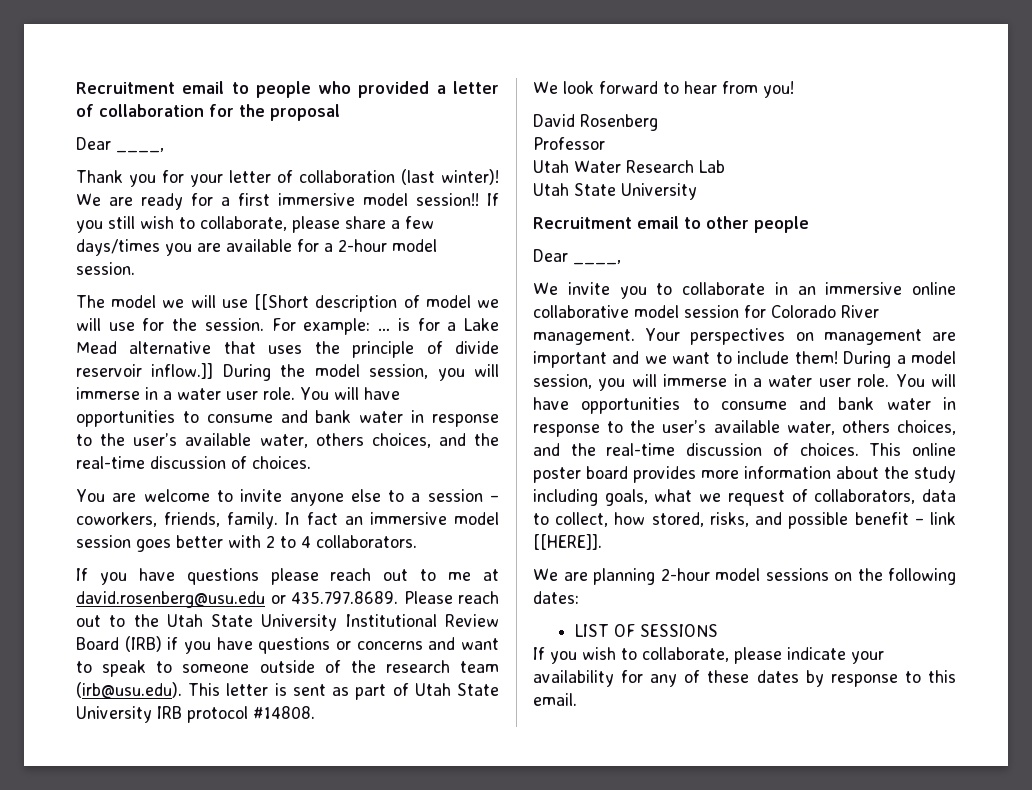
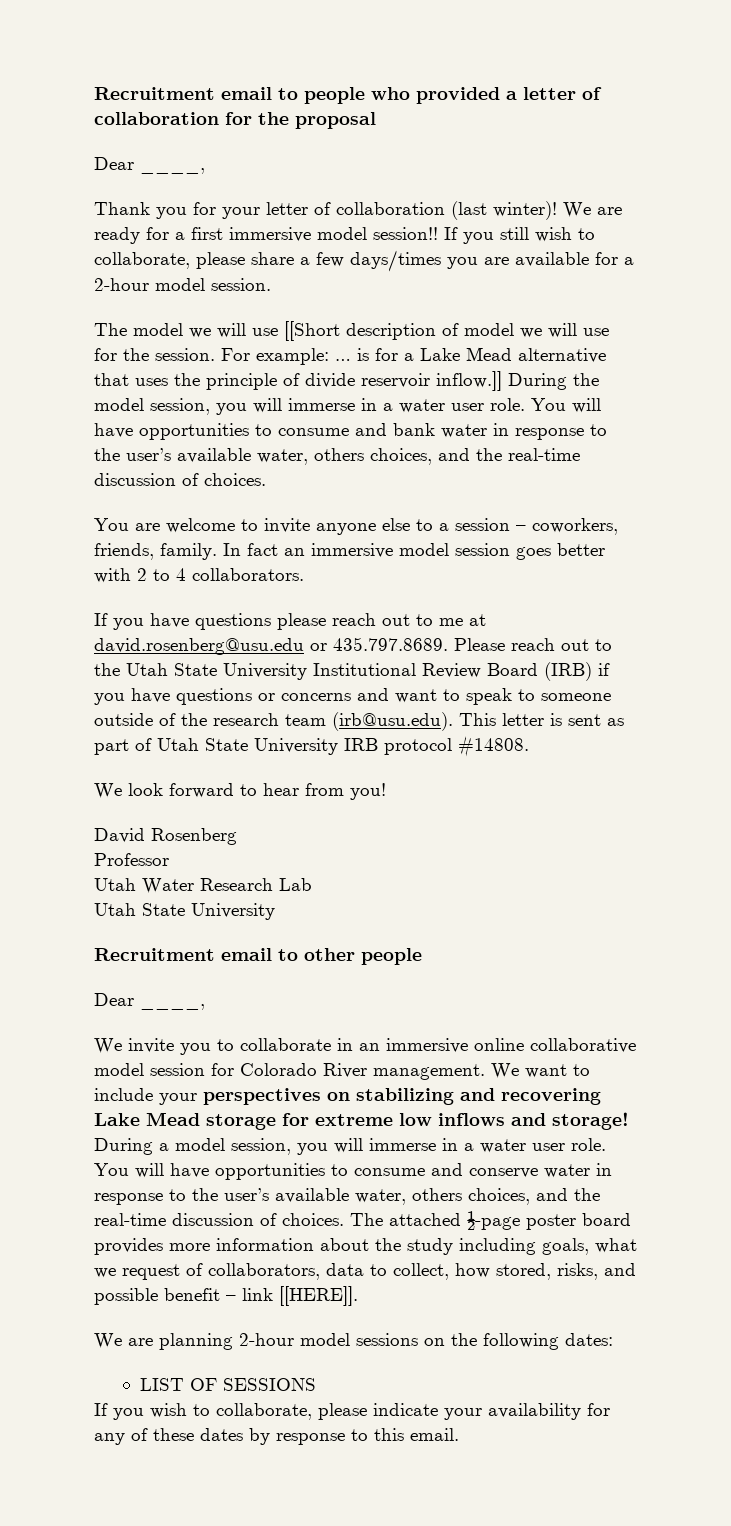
[645,328,956,345] [533,351,838,368] Your perspectives on management are important and we want to include them! -> [491,1063,590,1079] [94,1088,601,1105] [94,1112,629,1130] We want to include your perspectives on stabilizing and recovering Lake Mead storage for extreme low inflows and storage!
[838,397,875,410] bank -> [469,1168,538,1178] conserve
[869,443,956,456] This online -> [350,1211,520,1230] The attached ½-page

